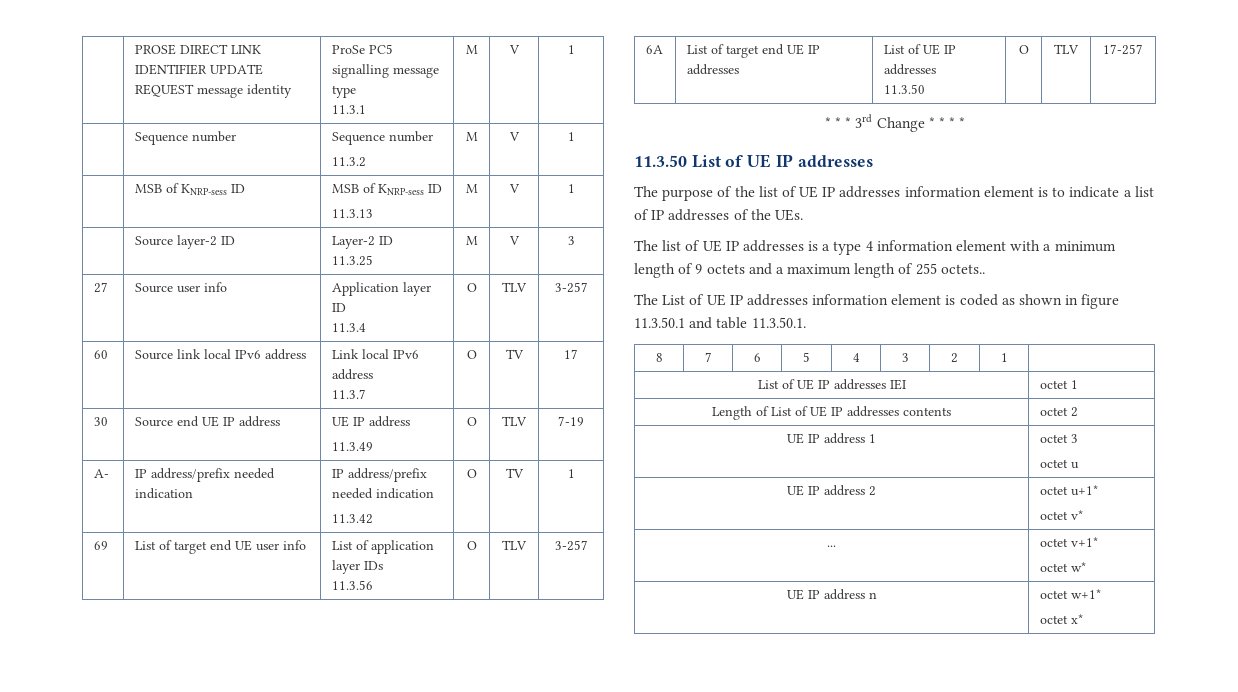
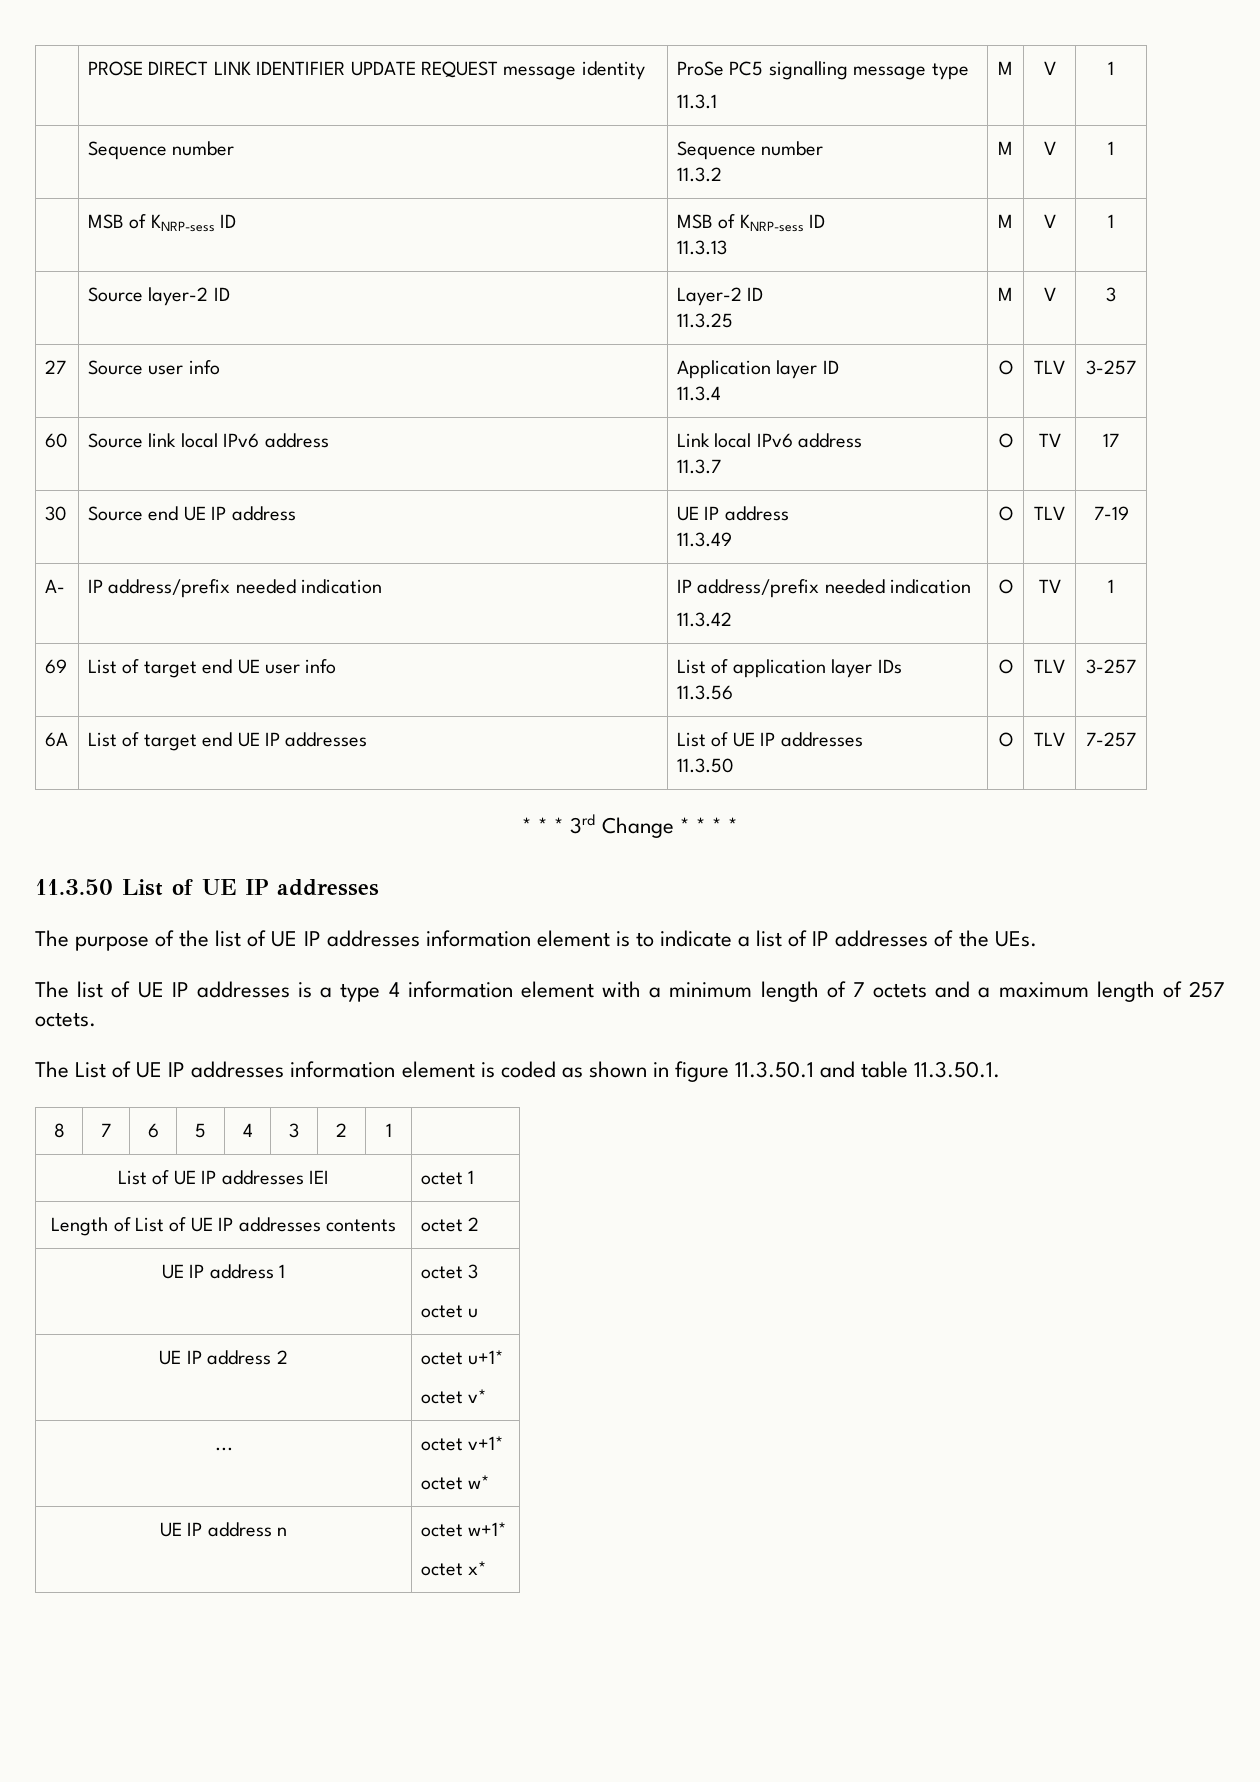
[1103,44,1143,55] 17-257 -> [1086,732,1136,747] 7-257
[695,264,703,274] 9 -> [852,982,865,997] 7
[915,263,985,275] 255 octets.. -> [1189,981,1225,998] [35,1012,96,1027] 257 octets.

